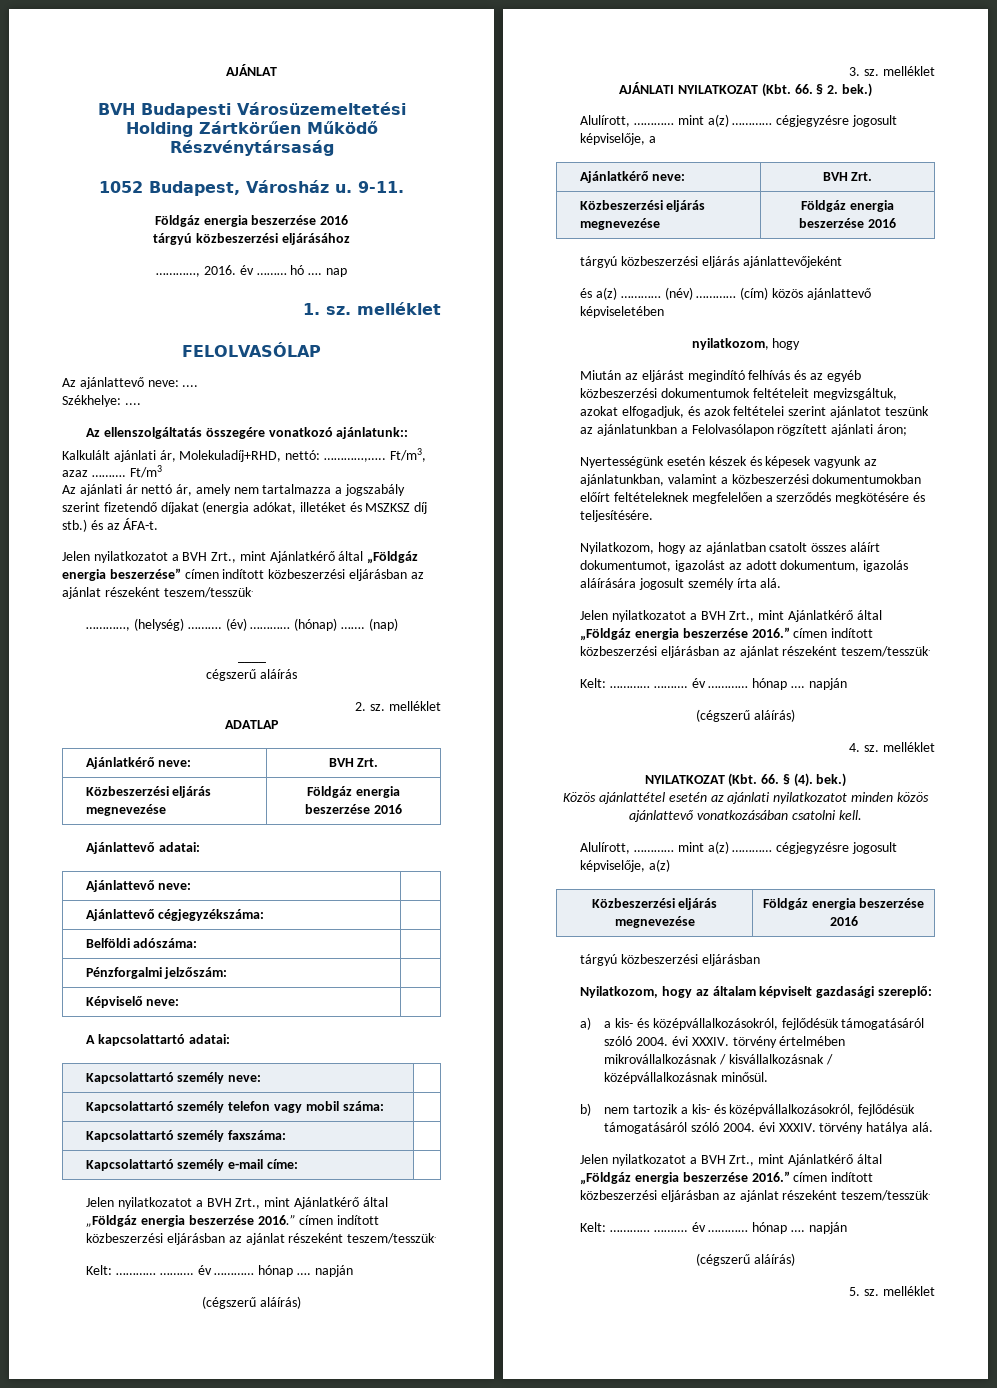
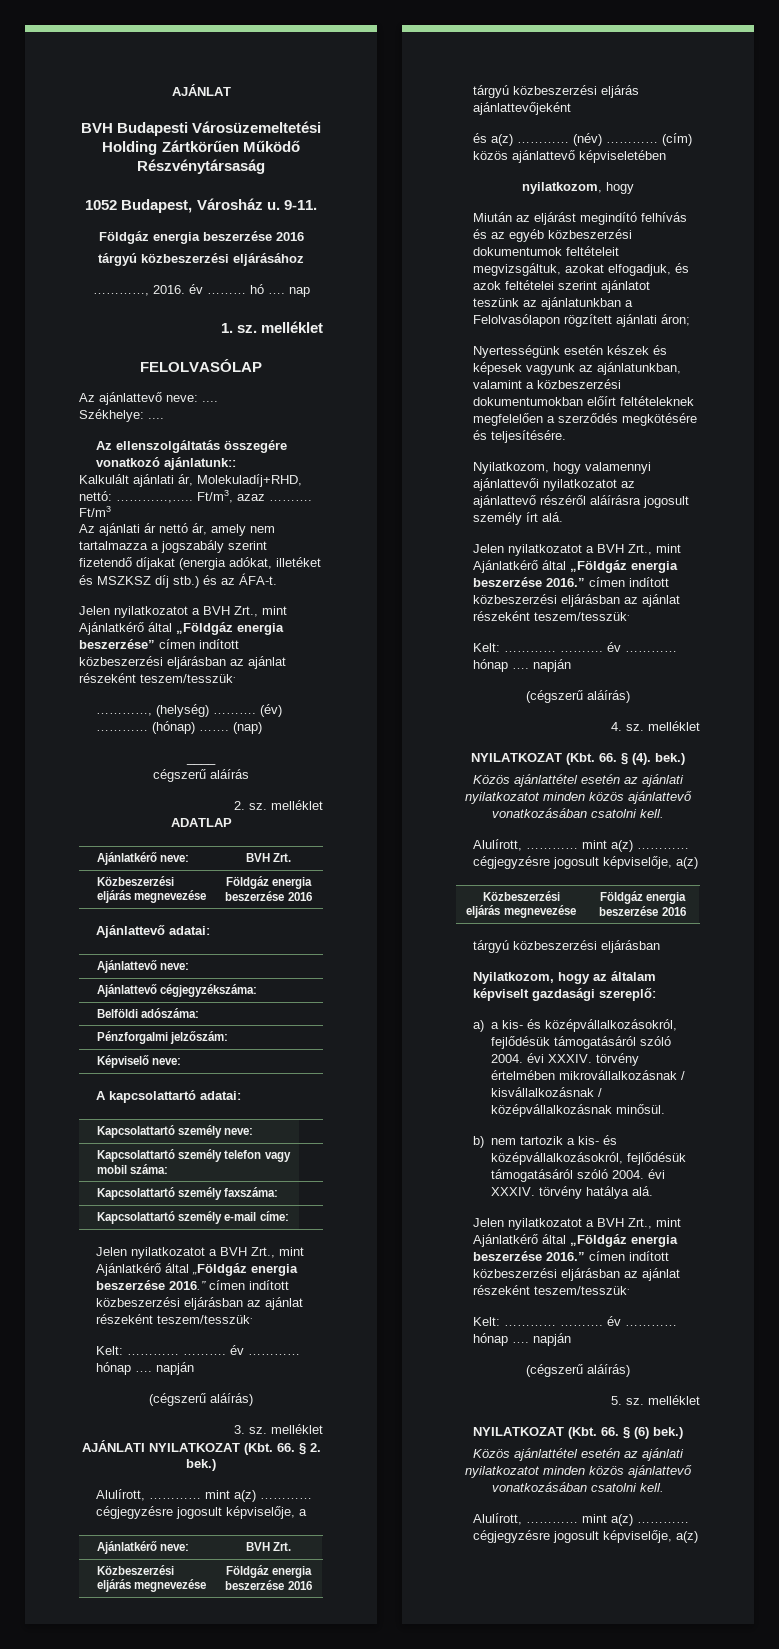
[688,542,880,554] [580,560,909,572] [580,578,637,588] az ajánlatban csatolt összes aláírt dokumentumot, igazolást az adott dokumentum, igazolás aláírására -> [585,462,652,474] [473,478,636,491] [473,495,642,508] valamennyi ajánlattevői nyilatkozatot az ajánlattevő részéről aláírásra
[736,578,757,588] írta -> [526,512,539,522] írt
(935, 1291) none -> [473,1427,683,1439] [473,1448,684,1461] [465,1465,692,1478] [492,1482,664,1492] [473,1513,690,1526] [473,1530,699,1543] // NYILATKOZAT (Kbt. 66. § (6) bek.) // Közös ajánlattétel esetén az ajánlati nyilatkozatot minden közös ajánlattevő vonatkozásában csatolni kell. // Alulírott, ………… mint a(z) ………… cégjegyzésre jogosult képviselője, a(z)

